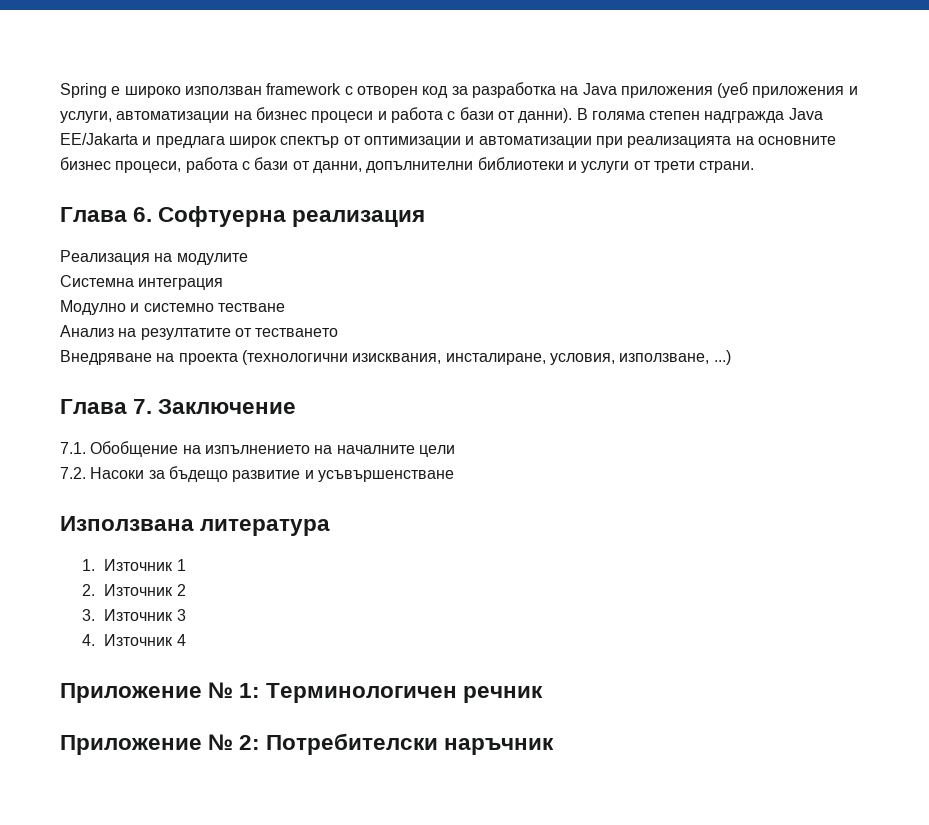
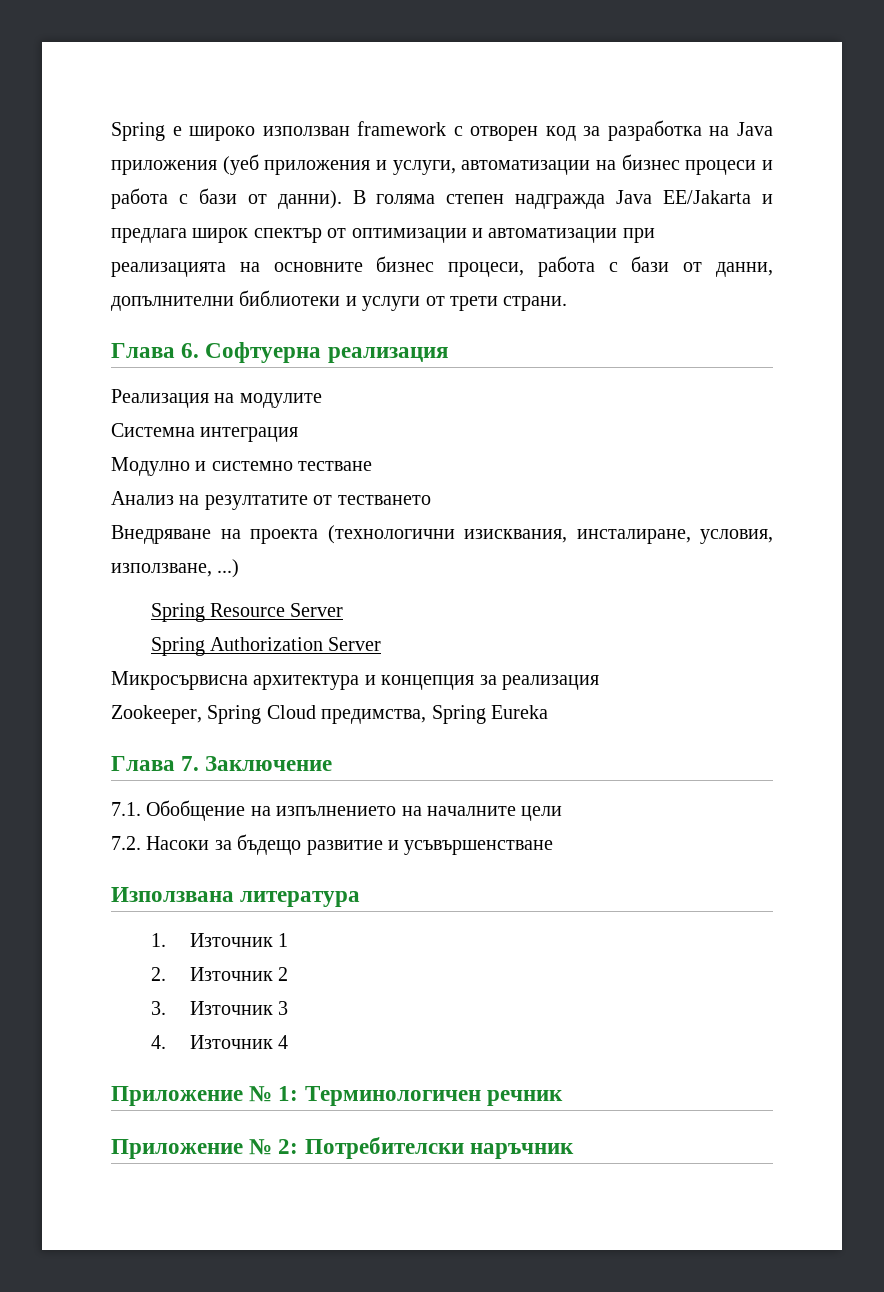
(731, 357) none -> [150,603,344,622] [150,637,382,656] [111,671,599,690] [111,705,548,724] // Spring Resource Server // Spring Authorization Server // Микросървисна архитектура и концепция за реализация // Zookeeper, Spring Cloud предимства, Spring Eureka

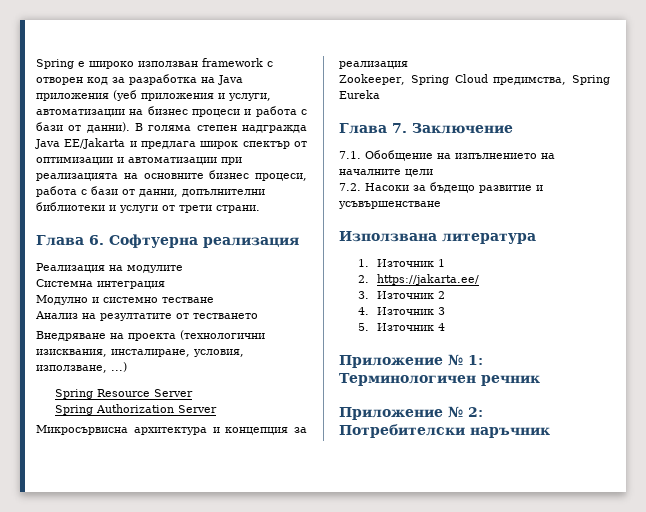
(166, 974) none -> [376,274,479,285] [357,291,369,299] https://jakarta.ee/ // 3.
[150,1001,166,1015] 3. -> [357,307,369,315] 4.
[150,1035,166,1049] 4. -> [357,323,369,331] 5.

